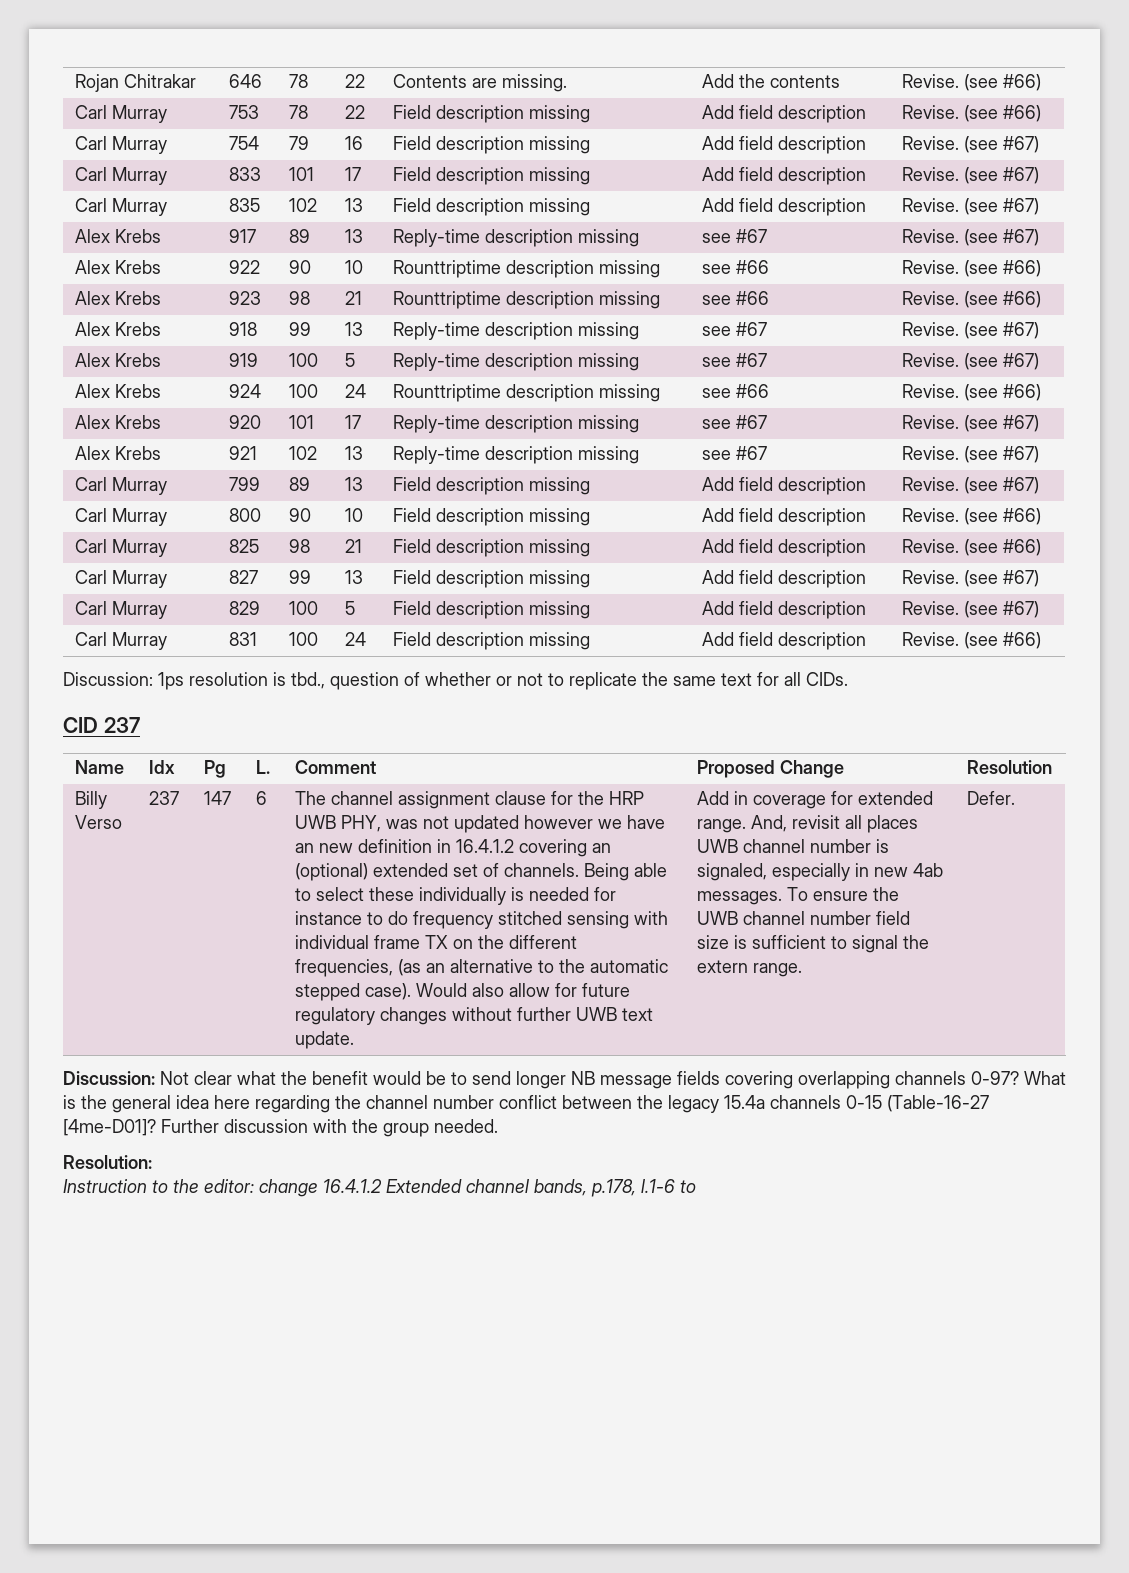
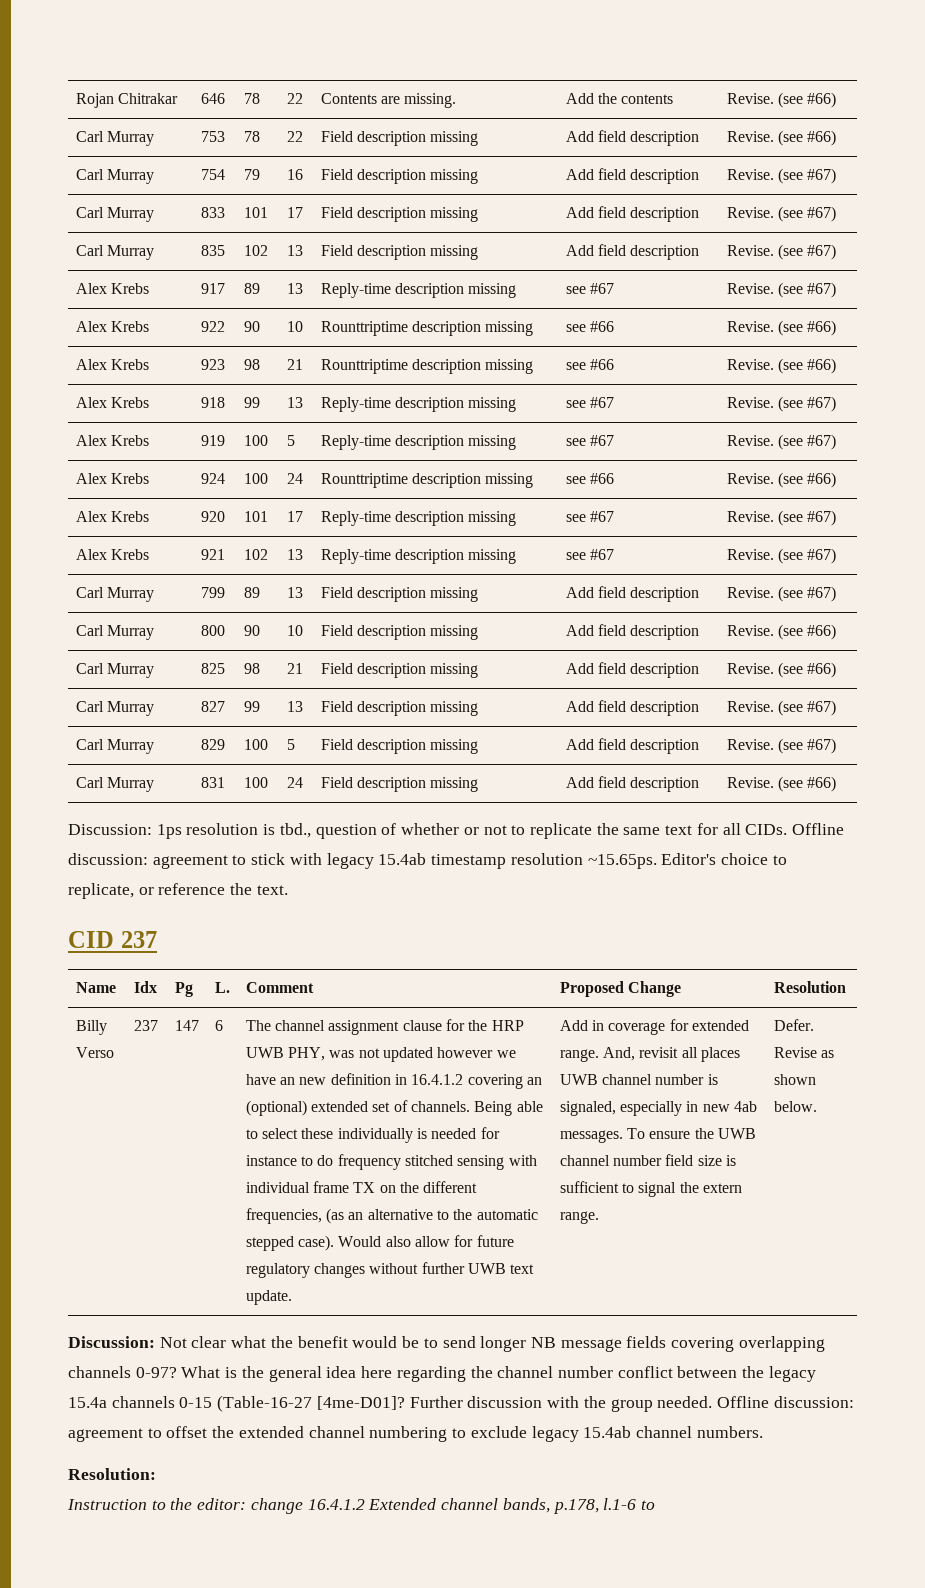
(848, 679) none -> [792,823,845,835] [68,853,787,869] [68,883,288,899] Offline discussion: agreement to stick with legacy 15.4ab timestamp resolution ~15.65ps. Editor's choice to replicate, or reference the text.
(1015, 798) none -> [773,1047,834,1058] [773,1074,816,1085] [773,1101,817,1112] Revise as shown below.
(498, 1126) none -> [716,1396,854,1408] [68,1426,763,1442] Offline discussion: agreement to offset the extended channel numbering to exclude legacy 15.4ab channel numbers.

